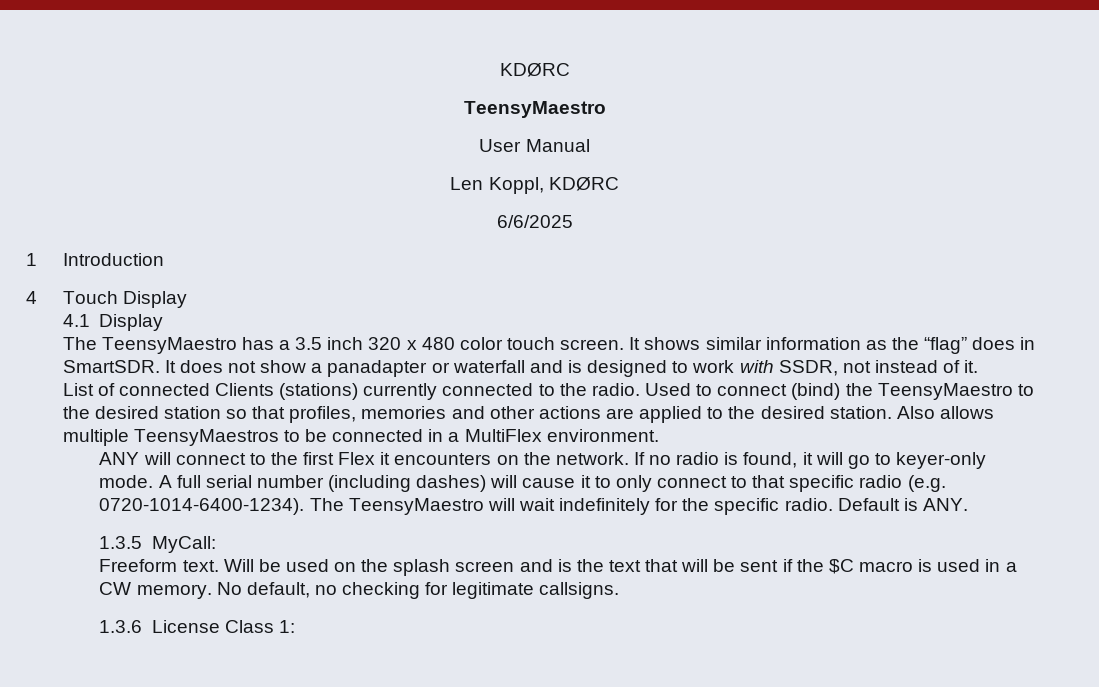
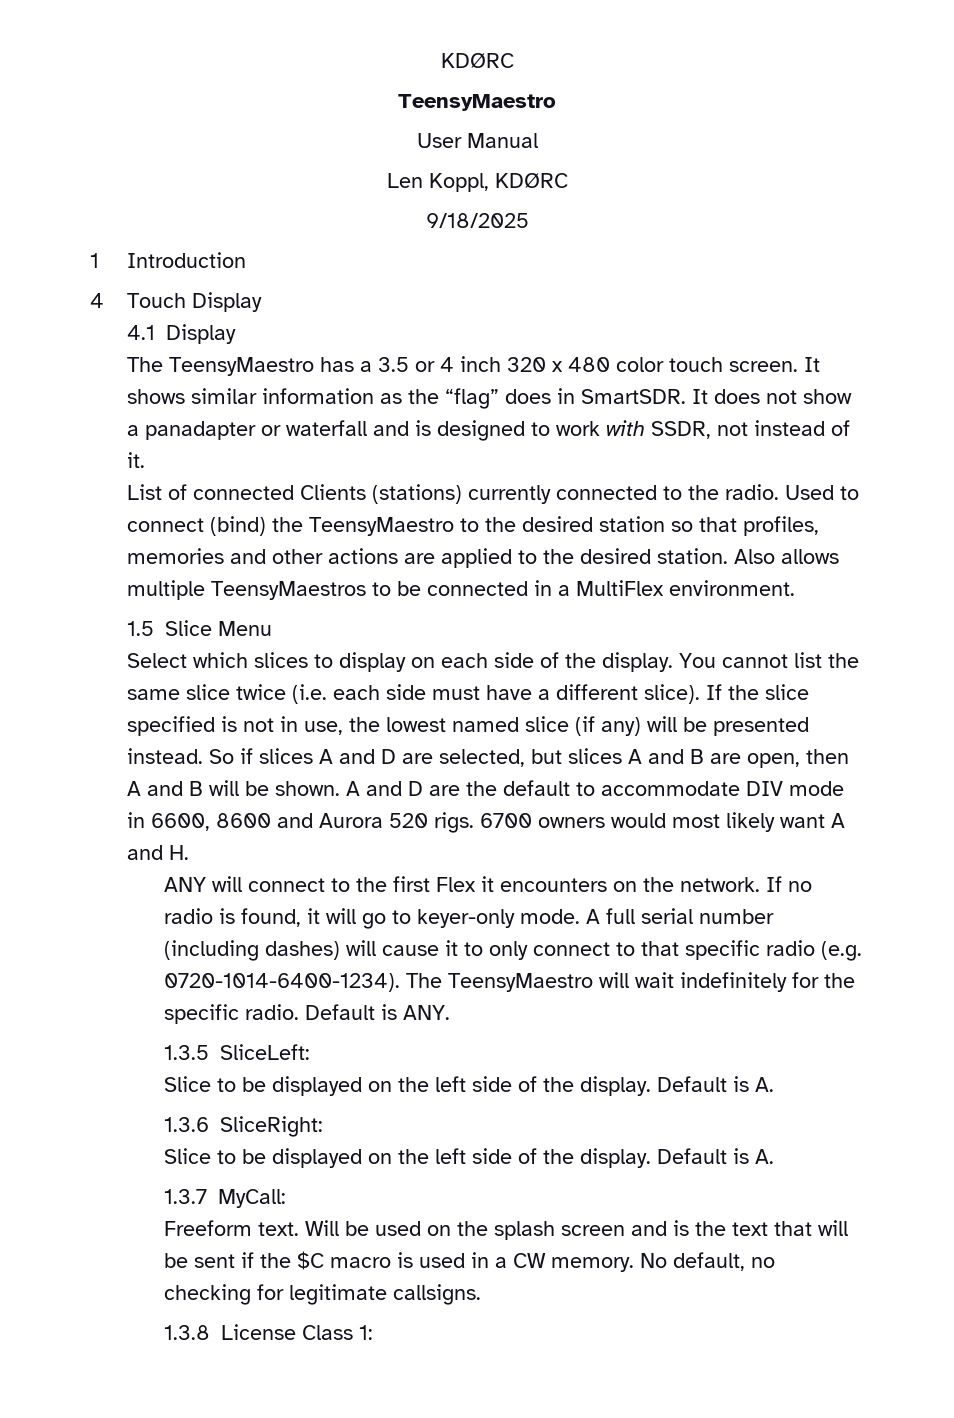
[496,215,573,228] 6/6/2025 -> [425,213,529,228] 9/18/2025
(323, 343) none -> [415,357,455,372] or 4
(659, 435) none -> [127,620,273,636] [127,652,860,672] [127,684,810,704] [127,716,810,736] [127,748,850,768] [127,780,845,796] [127,812,846,833] [127,845,190,860] // 1.5 Slice Menu // Select which slices to display on each side of the display. You cannot list the same slice twice (i.e. each side must have a different slice). If the slice specified is not in use, the lowest named slice (if any) will be presented instead. So if slices A and D are selected, but slices A and B are open, then A and B will be shown. A and D are the default to accommodate DIV mode in 6600, 8600 and Aurora 520 rigs. 6700 owners would most likely want A and H.
(143, 542) none -> [220,1044,311,1060] [164,1076,775,1096] [164,1116,324,1137] [164,1148,775,1168] [164,1189,208,1204] SliceLeft: // Slice to be displayed on the left side of the display. Default is A. // 1.3.6 SliceRight: // Slice to be displayed on the left side of the display. Default is A. // 1.3.7
[99,620,143,633] 1.3.6 -> [164,1325,211,1340] 1.3.8

